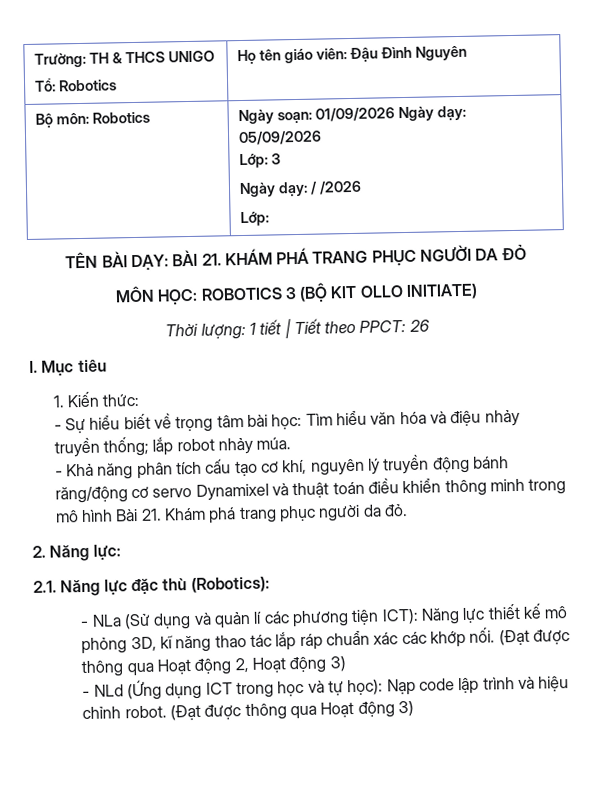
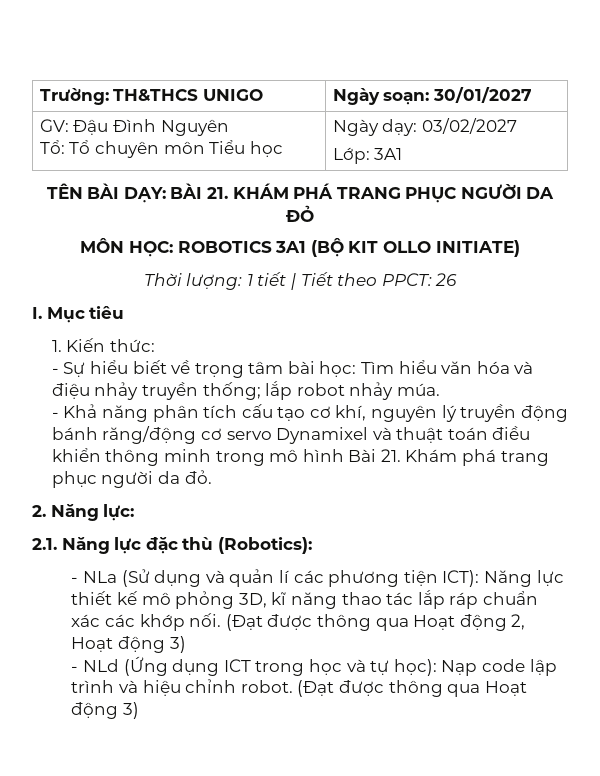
[89,50,216,64] [34,78,118,92] [237,45,468,66] [35,111,151,129] [238,105,467,125] [238,130,323,146] [239,153,282,169] [239,180,363,198] [240,211,270,227] TH & THCS UNIGO // Tổ: Robotics | Họ tên giáo viên: Đậu Đình Nguyên // Bộ môn: Robotics | Ngày soạn: 01/09/2026 Ngày dạy: 05/09/2026 // Lớp: 3 // Ngày dạy: / /2026 // Lớp: -> [113,89,263,101] [332,87,532,105] [39,119,229,136] [39,140,283,158] [332,118,517,136] [332,147,403,164] TH&THCS UNIGO | Ngày soạn: 30/01/2027 // GV: Đậu Đình Nguyên // Tổ: Tổ chuyên môn Tiểu học | Ngày dạy: 03/02/2027 // Lớp: 3A1
[284,287,297,300] 3 -> [275,241,307,253] 3A1

